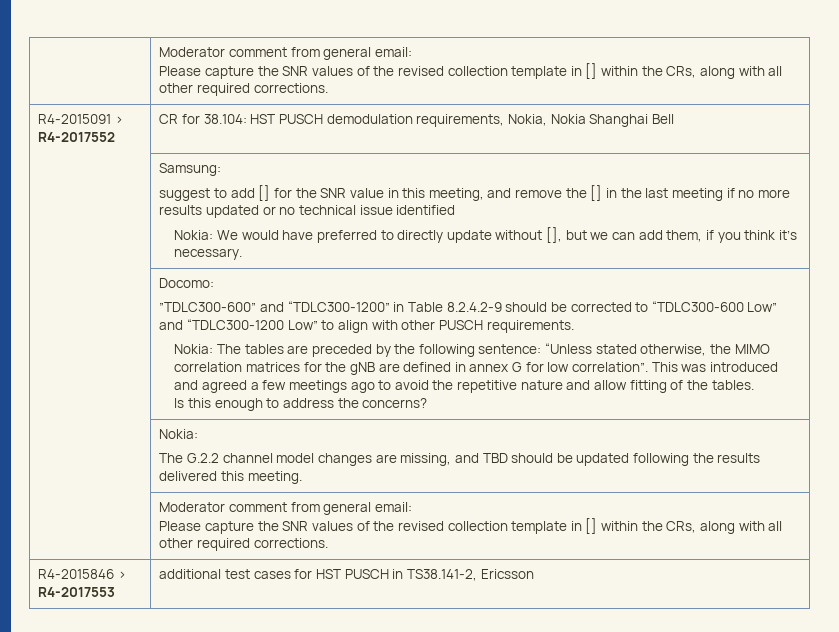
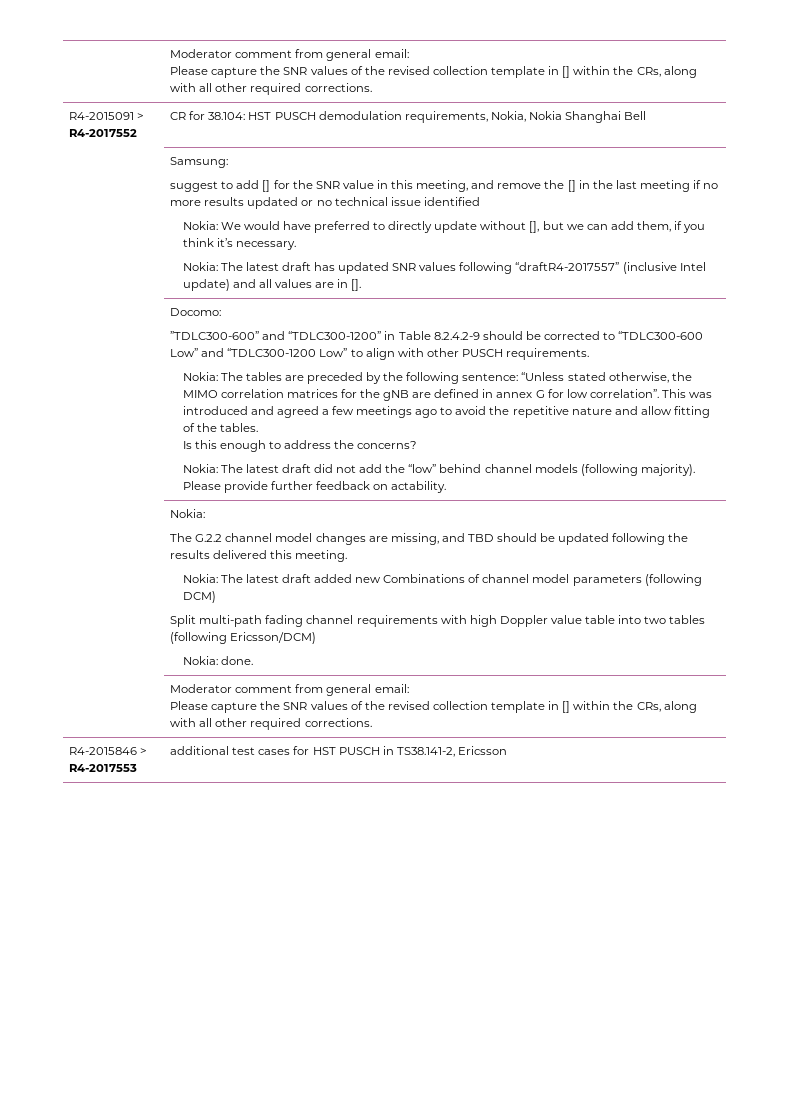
(243, 254) none -> [182,262,706,274] [182,279,362,291] // Nokia: The latest draft has updated SNR values following “draftR4-2017557” (inclusive Intel update) and all values are in [].
(428, 403) none -> [182,464,695,476] [182,481,447,493] // Nokia: The latest draft did not add the “low” behind channel models (following majority). Please provide further feedback on actability.
(302, 477) none -> [182,574,702,586] [182,591,216,603] [170,615,706,627] [170,632,317,644] [182,656,253,665] // Nokia: The latest draft added new Combinations of channel model parameters (following DCM) // Split multi-path fading channel requirements with high Doppler value table into two tables (following Ericsson/DCM) // Nokia: done.

